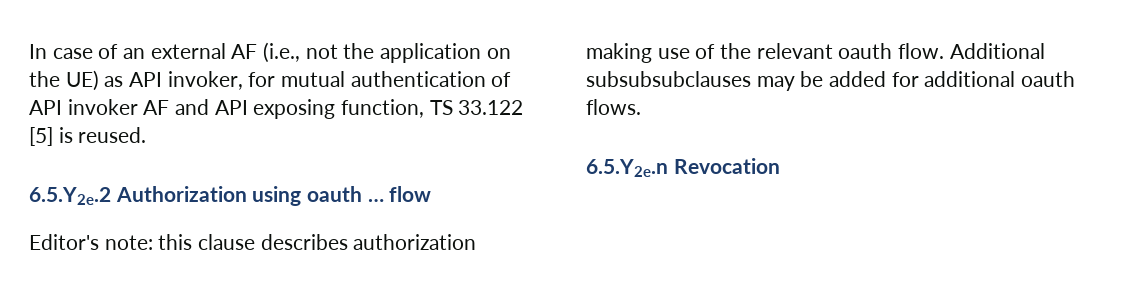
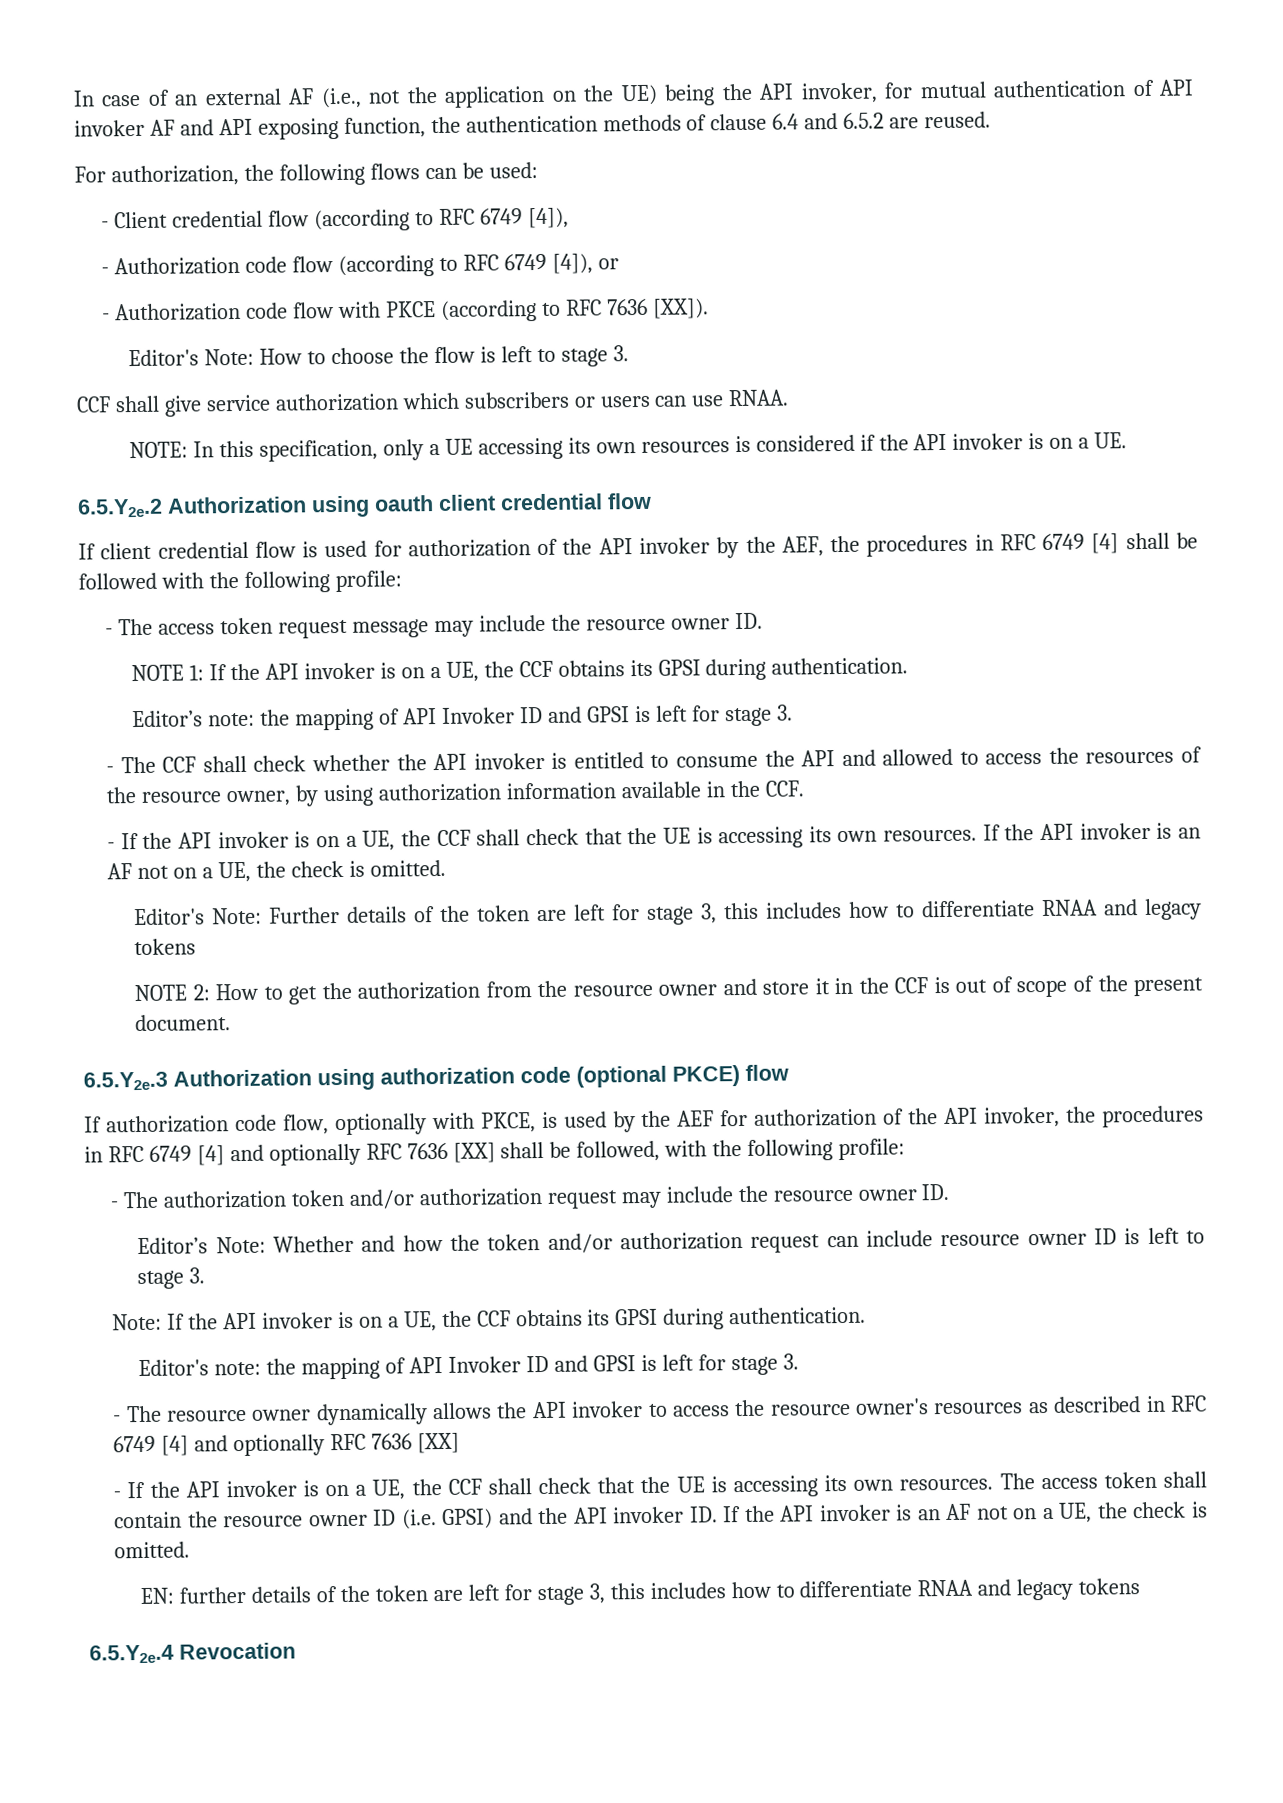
[104,76,124,87] as -> [664,83,753,106] being the
[429,100,524,115] [29,127,147,146] TS 33.122 [5] is reused. -> [430,111,992,134] [74,161,538,187] [101,207,569,232] [101,253,619,277] [102,298,709,322] [128,345,629,367] [76,389,790,417] [129,432,1128,462] the authentication methods of clause 6.4 and 6.5.2 are reused. // For authorization, the following flows can be used: // - Client credential flow (according to RFC 6749 [4]), // - Authorization code flow (according to RFC 6749 [4]), or // - Authorization code flow with PKCE (according to RFC 7636 [XX]). // Editor's Note: How to choose the flow is left to stage 3. // CCF shall give service authorization which subscribers or users can use RNAA. // NOTE: In this specification, only a UE accessing its own resources is considered if the API invoker is on a UE.
[367,186,432,202] [29,234,477,250] [586,43,1045,63] [586,71,1076,91] [586,99,641,115] [586,159,668,177] … flow // Editor's note: this clause describes authorization making use of the relevant oauth flow. Additional subsubsubclauses may be added for additional oauth flows. // 6.5.Y2e.n -> [438,492,652,511] [78,532,1198,560] [78,570,402,593] [105,612,763,639] [131,657,909,682] [132,704,793,731] [106,746,1202,774] [106,780,804,807] [107,822,1202,851] [107,859,446,883] [134,898,1202,926] [134,938,197,956] [134,975,1204,1005] [135,1014,232,1032] [83,1064,789,1091] [84,1105,1204,1136] [84,1138,906,1166] [110,1183,950,1209] [137,1227,1205,1255] [137,1267,206,1290] [112,1306,867,1332] [138,1353,799,1380] [113,1395,1208,1426] [113,1432,460,1457] [113,1471,1208,1500] [114,1501,1209,1530] [114,1541,191,1559] [140,1578,1141,1606] [89,1644,174,1664] client credential flow // If client credential flow is used for authorization of the API invoker by the AEF, the procedures in RFC 6749 [4] shall be followed with the following profile: // - The access token request message may include the resource owner ID. // NOTE 1: If the API invoker is on a UE, the CCF obtains its GPSI during authentication. // Editor’s note: the mapping of API Invoker ID and GPSI is left for stage 3. // - The CCF shall check whether the API invoker is entitled to consume the API and allowed to access the resources of the resource owner, by using authorization information available in the CCF. // - If the API invoker is on a UE, the CCF shall check that the UE is accessing its own resources. If the API invoker is an AF not on a UE, the check is omitted. // Editor's Note: Further details of the token are left for stage 3, this includes how to differentiate RNAA and legacy tokens // NOTE 2: How to get the authorization from the resource owner and store it in the CCF is out of scope of the present document. // 6.5.Y2e.3 Authorization using authorization code (optional PKCE) flow // If authorization code flow, optionally with PKCE, is used by the AEF for authorization of the API invoker, the procedures in RFC 6749 [4] and optionally RFC 7636 [XX] shall be followed, with the following profile: // - The authorization token and/or authorization request may include the resource owner ID. // Editor’s Note: Whether and how the token and/or authorization request can include resource owner ID is left to stage 3. // Note: If the API invoker is on a UE, the CCF obtains its GPSI during authentication. // Editor's note: the mapping of API Invoker ID and GPSI is left for stage 3. // - The resource owner dynamically allows the API invoker to access the resource owner's resources as described in RFC 6749 [4] and optionally RFC 7636 [XX] // - If the API invoker is on a UE, the CCF shall check that the UE is accessing its own resources. The access token shall contain the resource owner ID (i.e. GPSI) and the API invoker ID. If the API invoker is an AF not on a UE, the check is omitted. // EN: further details of the token are left for stage 3, this includes how to differentiate RNAA and legacy tokens // 6.5.Y2e.4

